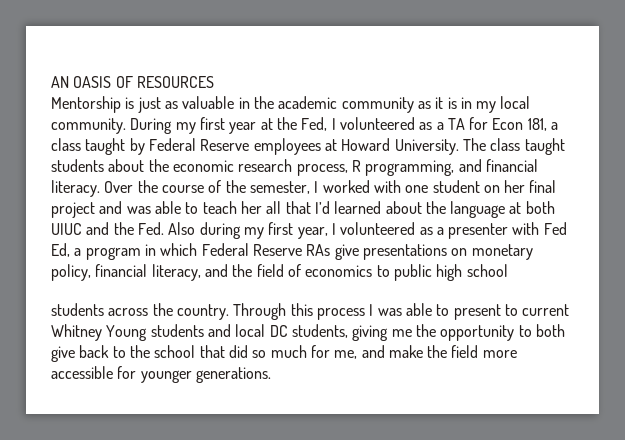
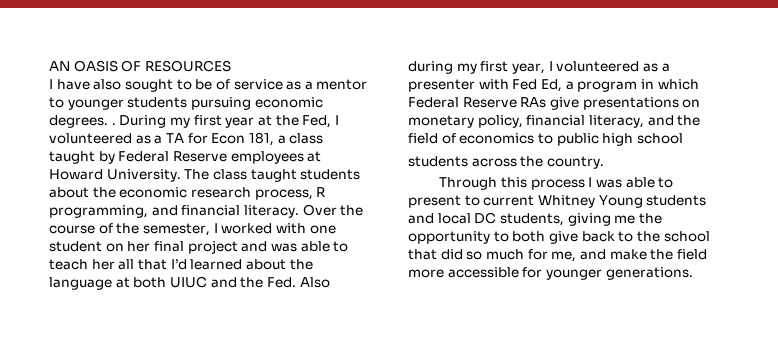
[51,96,531,113] [51,118,126,134] Mentorship is just as valuable in the academic community as it is in my local community. -> [49,79,368,92] [49,97,323,110] [49,115,116,128] I have also sought to be of service as a mentor to younger students pursuing economic degrees. .
(229, 312) none -> (604, 162) //

